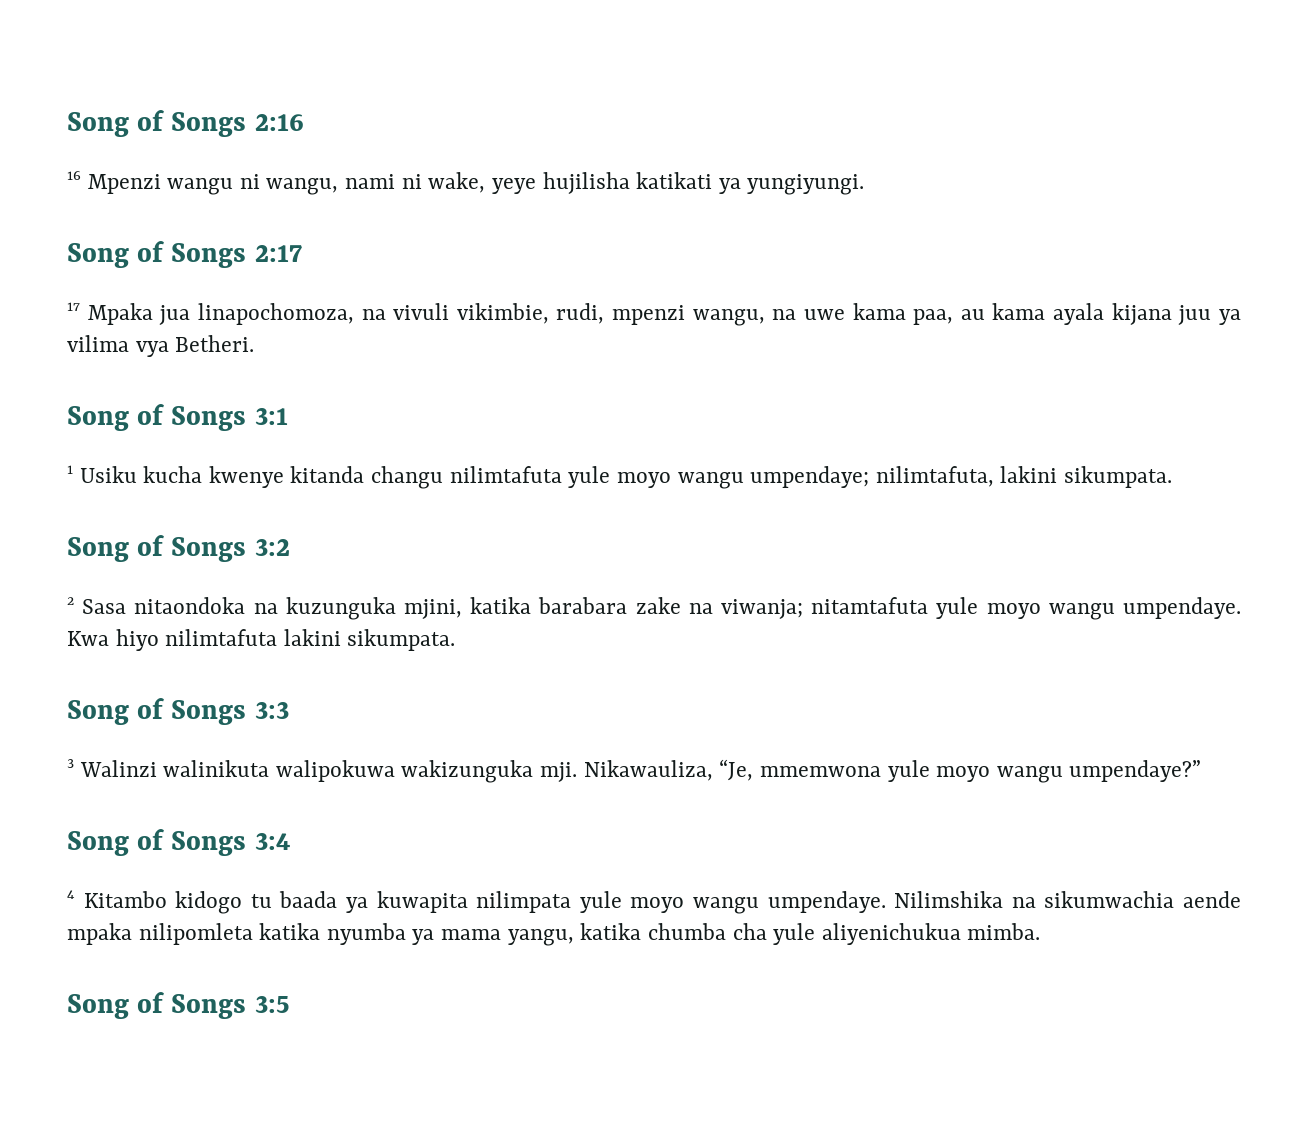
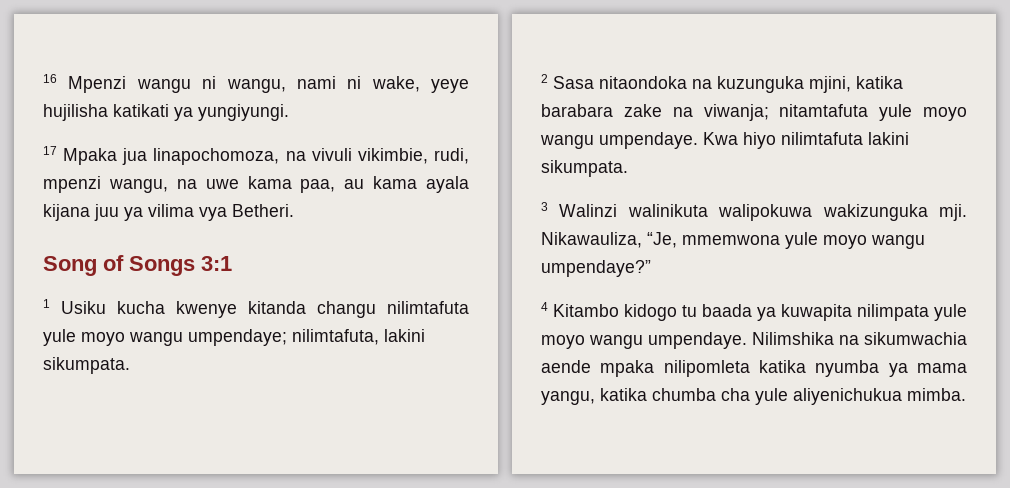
[67,110,304,137] Song of Songs 2:16 // -> (43, 78) none
[67,241,302,268] // Song of Songs 2:17 -> (289, 112) none
[67,535,290,562] // Song of Songs 3:2 -> (130, 365) none
[67,698,289,725] // Song of Songs 3:3 -> (628, 168) none
[67,829,290,856] // Song of Songs 3:4 -> (651, 268) none
[67,992,289,1019] // Song of Songs 3:5 -> (966, 394) none

